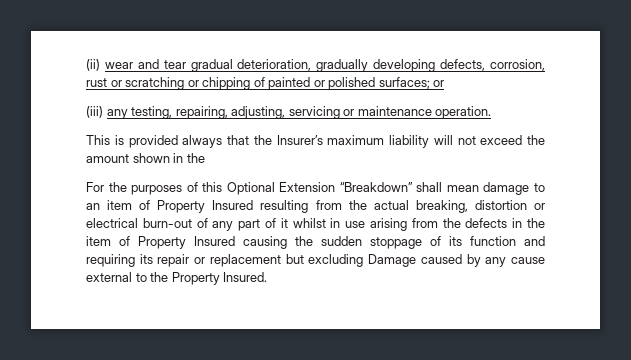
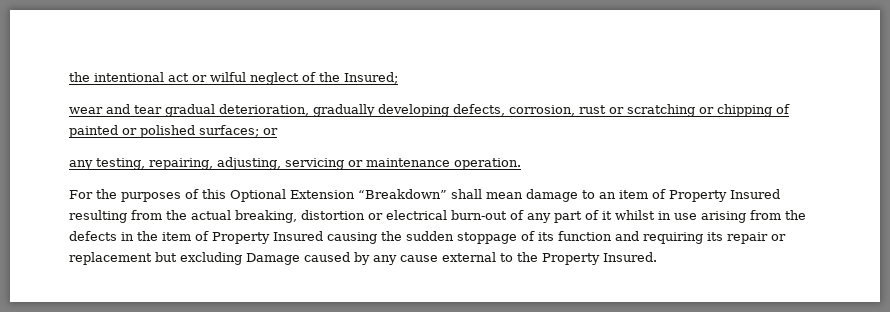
[86,59,100,71] (ii) -> [69,72,398,85] the intentional act or wilful neglect of the Insured; //
[86,106,103,118] (iii) -> (278, 131) none
[86,135,545,148] [86,153,205,163] // This is provided always that the Insurer’s maximum liability will not exceed the amount shown in the -> (521, 164) none

